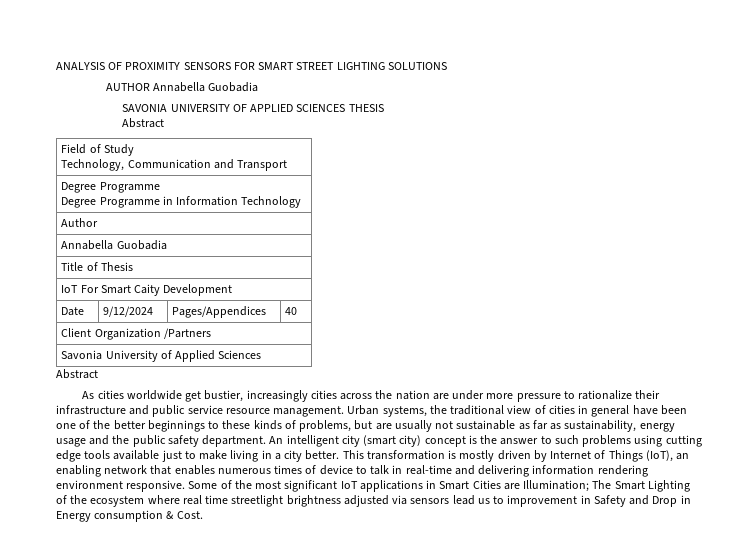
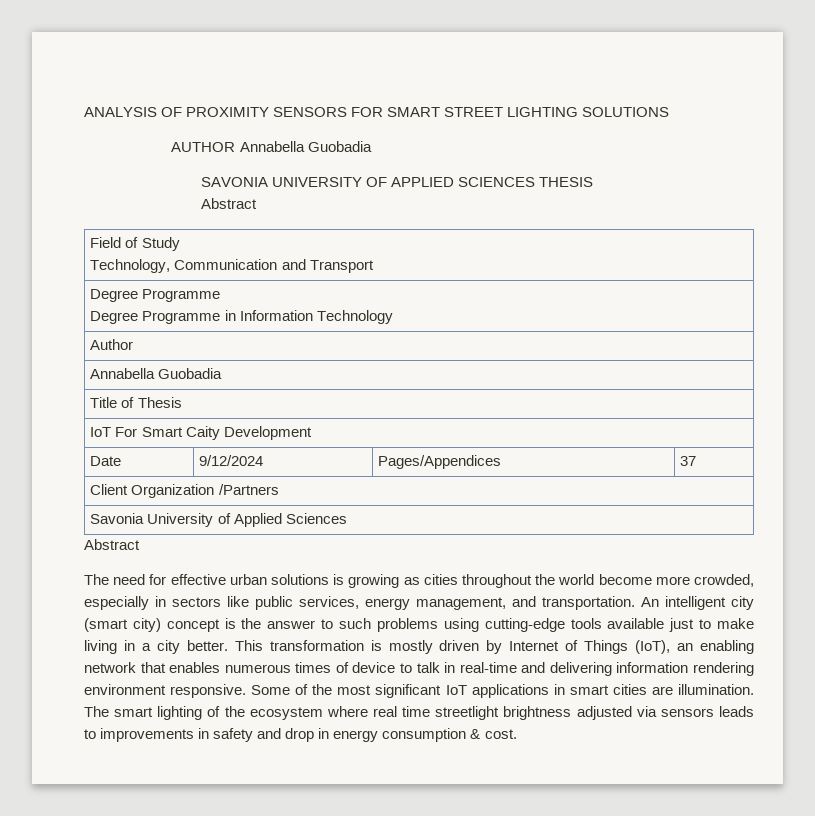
[285,307,298,315] 40 -> [680,456,697,466] 37
[82,390,661,402] [56,405,687,417] [56,420,675,432] [56,435,267,447] As cities worldwide get bustier, increasingly cities across the nation are under more pressure to rationalize their infrastructure and public service resource management. Urban systems, the traditional view of cities in general have been one of the better beginnings to these kinds of problems, but are usually not sustainable as far as sustainability, energy usage and the public safety department. -> [84,574,754,588] [84,596,635,610] The need for effective urban solutions is growing as cities throughout the world become more crowded, especially in sectors like public services, energy management, and transportation.
[665,435,702,447] [56,450,81,462] cutting edge -> [484,618,565,632] cutting-edge
[439,480,690,492] Smart Cities are Illumination; The Smart Lighting -> [569,684,755,695] [84,706,203,720] smart cities are illumination. The smart lighting
[452,495,691,507] [56,511,91,522] lead us to improvement in Safety and Drop in Energy -> [719,706,754,717] [84,728,379,742] leads to improvements in safety and drop in energy
[176,511,203,519] Cost. -> [484,729,517,739] cost.

